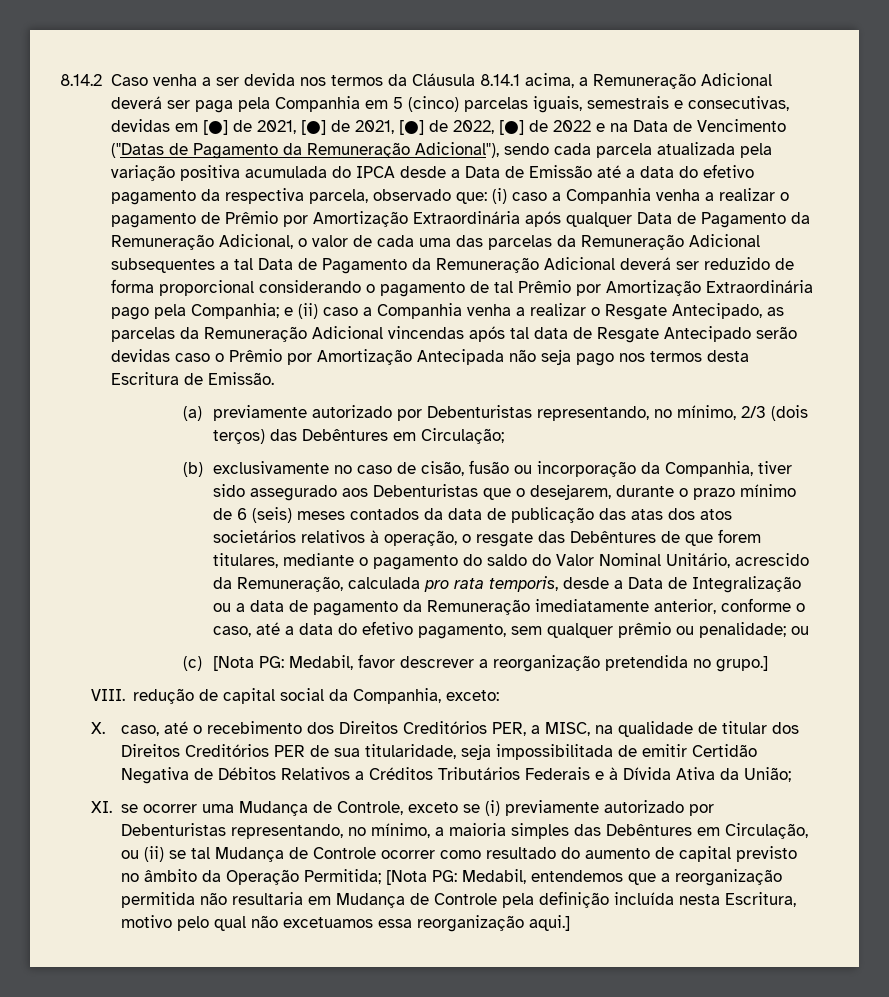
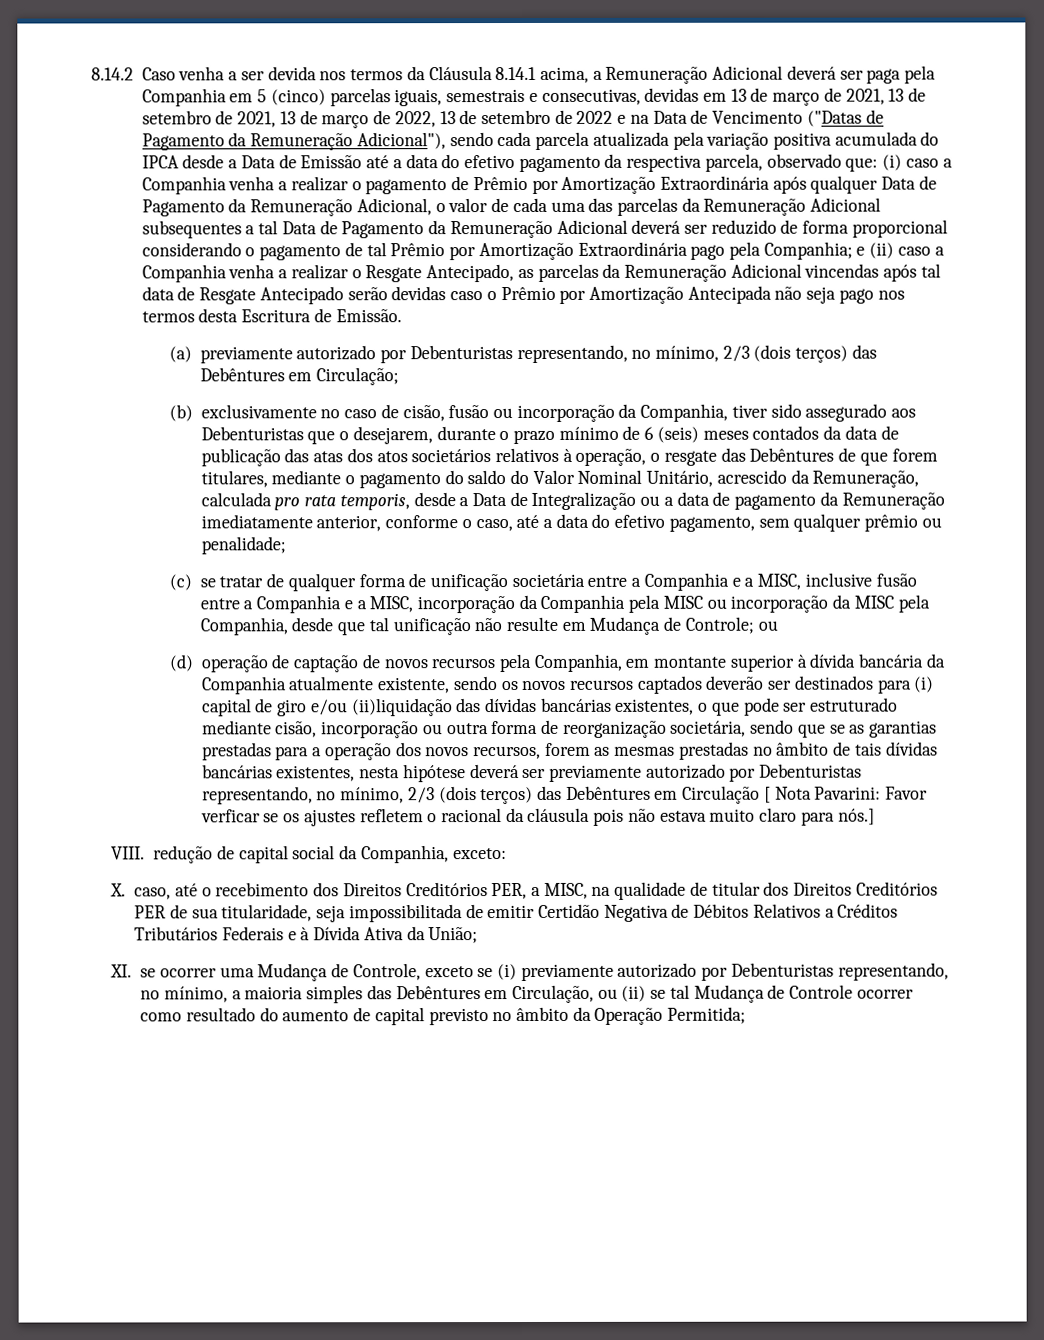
[202,120,524,135] [●] de 2021, [●] de 2021, [●] de 2022, [●] -> [730,87,927,106] [141,109,552,129] 13 de março de 2021, 13 de setembro de 2021, 13 de março de 2022, 13 de setembro
[791,626,810,635] [182,654,769,672] ou // (c) [Nota PG: Medabil, favor descrever a reorganização pretendida no grupo.] -> [168,572,917,592] [199,594,930,614] [199,616,778,636] [168,653,945,673] [201,675,935,695] [201,697,899,717] [201,719,938,739] [201,741,938,761] [201,763,863,783] [201,785,929,805] [200,807,875,827] // (c) se tratar de qualquer forma de unificação societária entre a Companhia e a MISC, inclusive fusão entre a Companhia e a MISC, incorporação da Companhia pela MISC ou incorporação da MISC pela Companhia, desde que tal unificação não resulte em Mudança de Controle; ou // (d) operação de captação de novos recursos pela Companhia, em montante superior à dívida bancária da Companhia atualmente existente, sendo os novos recursos captados deverão ser destinados para (i) capital de giro e/ou (ii)liquidação das dívidas bancárias existentes, o que pode ser estruturado mediante cisão, incorporação ou outra forma de reorganização societária, sendo que se as garantias prestadas para a operação dos novos recursos, forem as mesmas prestadas no âmbito de tais dívidas bancárias existentes, nesta hipótese deverá ser previamente autorizado por Debenturistas representando, no mínimo, 2/3 (dois terços) das Debêntures em Circulação [ Nota Pavarini: Favor verficar se os ajustes refletem o racional da cláusula pois não estava muito claro para nós.]
[386,869,783,886] [121,891,797,908] [121,915,571,932] [Nota PG: Medabil, entendemos que a reorganização permitida não resultaria em Mudança de Controle pela definição incluída nesta Escritura, motivo pelo qual não excetuamos essa reorganização aqui.] -> (747, 1015) none

